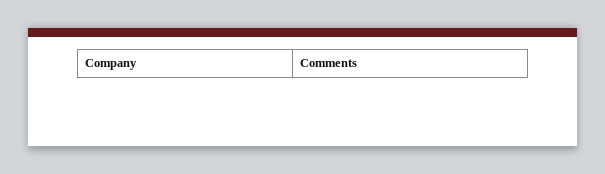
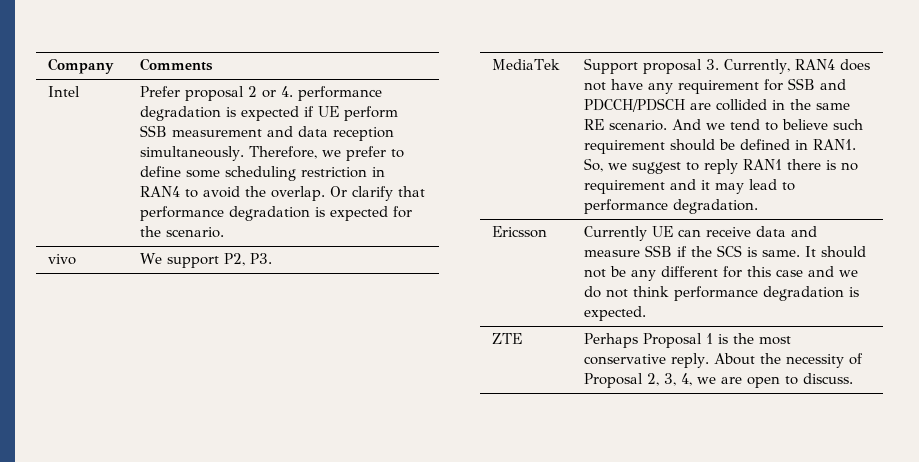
(357, 63) none -> [47,86,80,97] [139,86,382,101] [139,106,398,121] [139,125,394,141] [139,146,404,161] [139,166,385,181] [139,186,425,201] [139,206,412,221] [139,226,224,238] [47,254,76,265] [139,253,272,268] [491,59,560,70] [583,58,870,74] [583,78,846,94] [583,98,850,112] [583,119,863,131] [583,139,856,154] [583,158,858,174] [583,179,795,194] [583,199,758,214] [491,226,547,238] [583,226,817,241] [583,245,866,258] [583,266,858,281] [583,286,859,301] [583,306,646,321] [491,333,522,344] [583,333,791,348] [583,353,863,368] [583,373,853,388] // Intel | Prefer proposal 2 or 4. performance degradation is expected if UE perform SSB measurement and data reception simultaneously. Therefore, we prefer to define some scheduling restriction in RAN4 to avoid the overlap. Or clarify that performance degradation is expected for the scenario. // vivo | We support P2, P3. // MediaTek | Support proposal 3. Currently, RAN4 does not have any requirement for SSB and PDCCH/PDSCH are collided in the same RE scenario. And we tend to believe such requirement should be defined in RAN1. So, we suggest to reply RAN1 there is no requirement and it may lead to performance degradation. // Ericsson | Currently UE can receive data and measure SSB if the SCS is same. It should not be any different for this case and we do not think performance degradation is expected. // ZTE | Perhaps Proposal 1 is the most conservative reply. About the necessity of Proposal 2, 3, 4, we are open to discuss.

